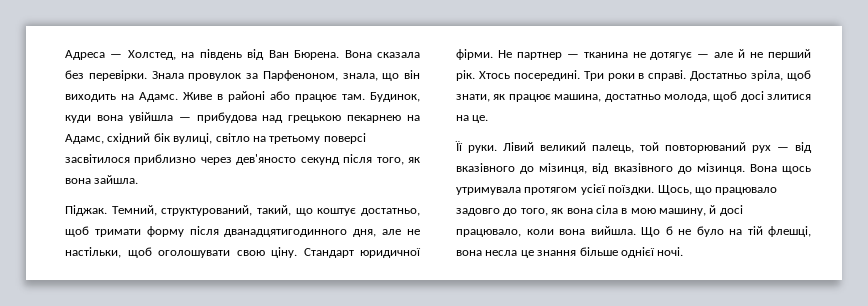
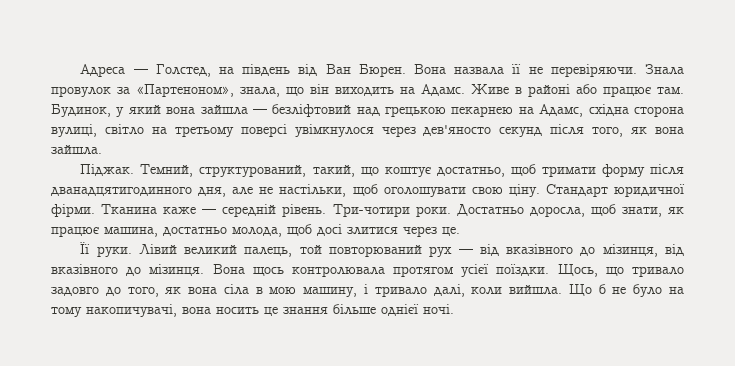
[127,50,176,60] Холстед, -> [155,64,211,77] Голстед,
[294,50,421,60] [65,70,147,81] Бюрена. Вона сказала без перевірки. -> [358,64,637,77] Бюрен. Вона назвала її не перевіряючи.
[262,70,338,81] Парфеноном, -> [136,84,234,97] «Партеноном»,
[65,112,257,123] куди вона увійшла — прибудова -> [116,104,352,117] у який вона зайшла — безліфтовий
[107,133,170,144] східний бік -> [588,104,684,117] східна сторона
[65,154,197,165] засвітилося приблизно -> [294,124,374,137] увімкнулося
[497,49,811,60] [456,70,784,81] Не партнер — тканина не дотягує — але й не перший рік. Хтось посередині. Три роки в справі. Достатньо зріла, -> [101,204,585,217] Тканина каже — середній рівень. Три-чотири роки. Достатньо доросла,
[456,115,469,121] на -> [403,226,437,237] через
[456,187,521,195] утримувала -> [291,266,385,277] контролювала
[715,187,778,195] працювало -> [632,266,684,277] тривало
[709,205,743,216] [456,229,585,237] й досі працювало, коли вона -> [363,284,503,297] і тривало далі, коли
[747,226,811,237] [456,250,518,256] тій флешці, вона несла -> [51,304,259,317] тому накопичувачі, вона носить

